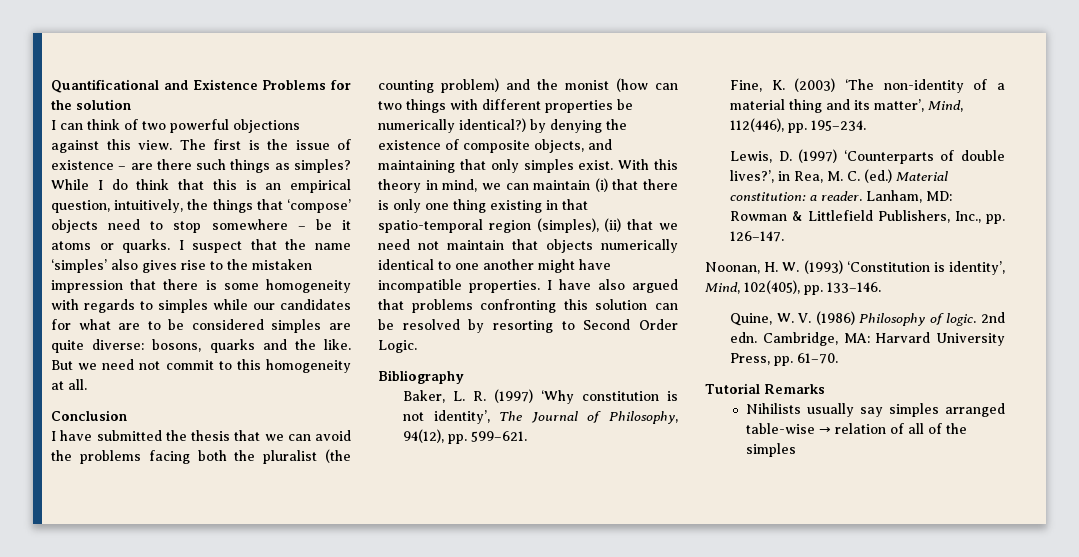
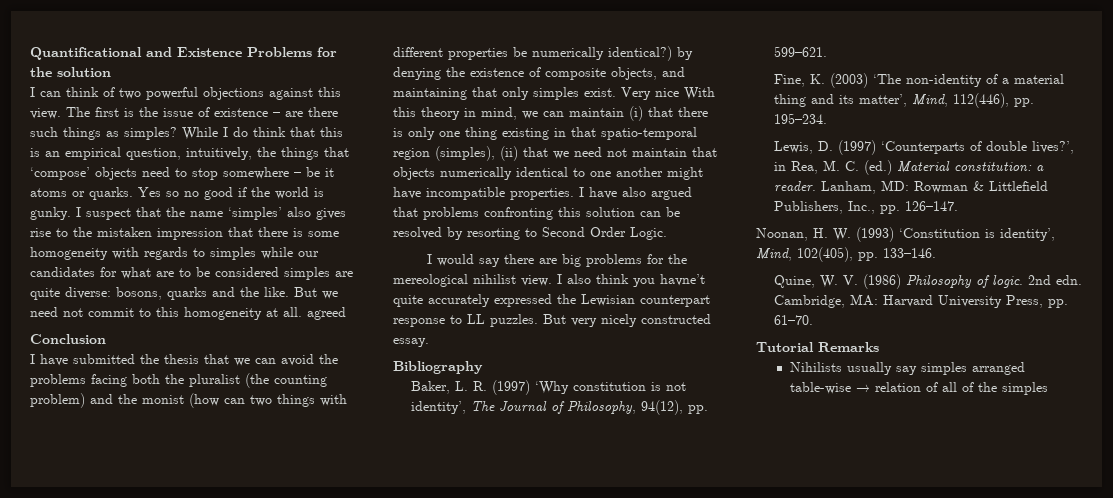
(171, 246) none -> [138,187,324,200] [30,207,71,220] Yes so no good if the world is gunky.
(87, 384) none -> [307,307,346,320] agreed
(614, 165) none -> [621,87,679,100] Very nice
(417, 346) none -> [426,254,687,267] [393,274,705,287] [393,294,710,307] [393,314,711,327] [393,338,429,347] // I would say there are big problems for the mereological nihilist view. I also think you havne’t quite accurately expressed the Lewisian counterpart response to LL puzzles. But very nicely constructed essay.

